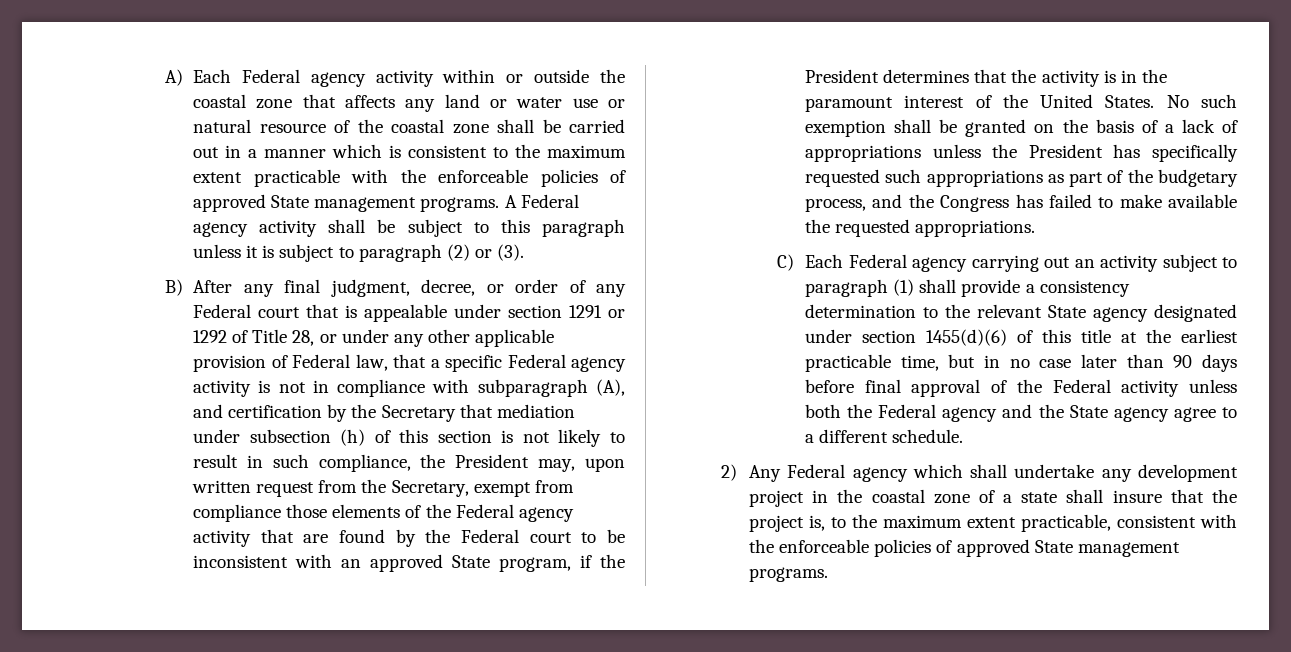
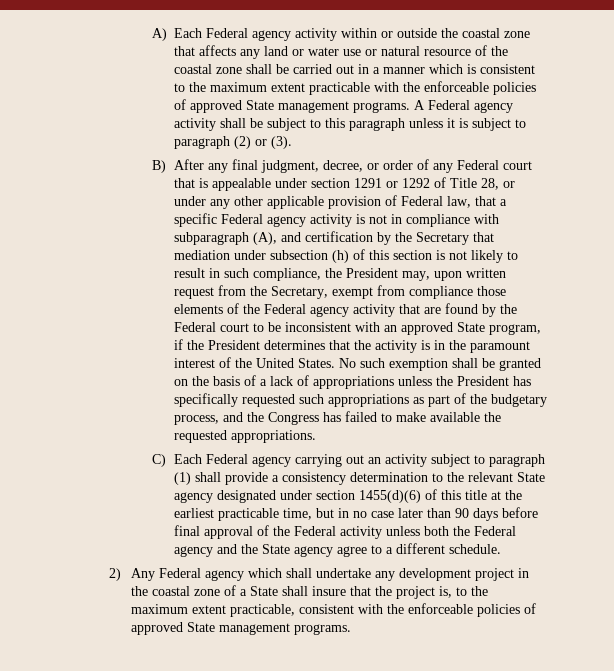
[1021,492,1058,503] state -> [249,586,278,596] State

